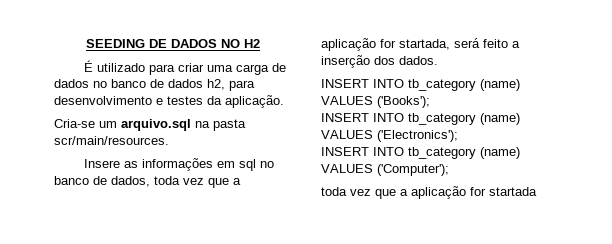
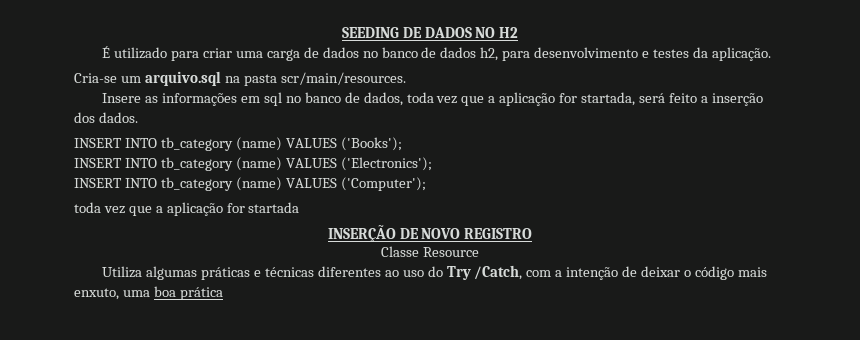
(537, 191) none -> [327,225,533,242] [381,246,479,257] [102,265,767,280] [74,286,223,300] // INSERÇÃO DE NOVO REGISTRO // Classe Resource // Utiliza algumas práticas e técnicas diferentes ao uso do Try /Catch, com a intenção de deixar o código mais enxuto, uma boa prática

